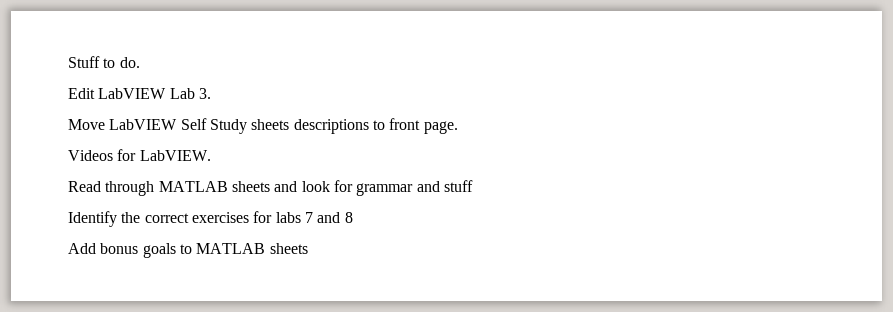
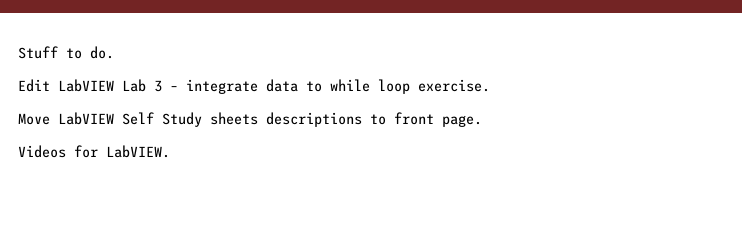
[198,88,211,99] 3. -> [154,79,490,94] 3 – integrate data to while loop exercise.
[68,180,473,196] [68,211,353,227] [68,243,308,258] // Read through MATLAB sheets and look for grammar and stuff // Identify the correct exercises for labs 7 and 8 // Add bonus goals to MATLAB sheets -> (170, 151) none

